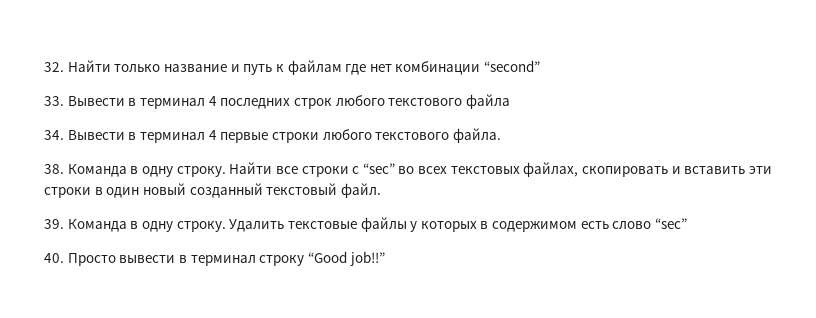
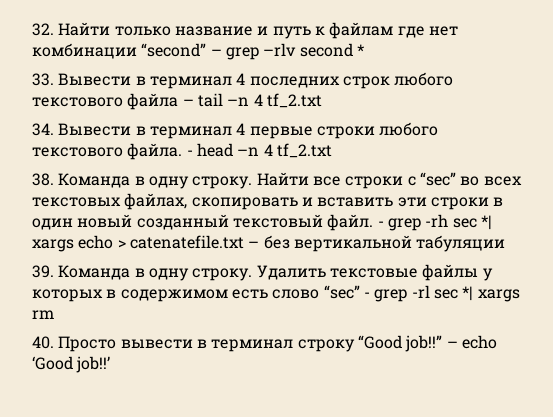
(541, 66) none -> [210,43,364,60] – grep –rlv second *
(510, 101) none -> [182,93,322,108] – tail –n 4 tf_2.txt
(501, 135) none -> [186,143,332,158] - head –n 4 tf_2.txt
(381, 190) none -> [377,214,492,231] [32,235,506,252] - grep -rh sec *| xargs echo > catenatefile.txt – без вертикальной табуляции
(688, 223) none -> [363,285,520,302] [32,310,54,319] - grep -rl sec *| xargs rm
(385, 258) none -> [446,335,497,349] [32,356,111,373] – echo ‘Good job!!’

